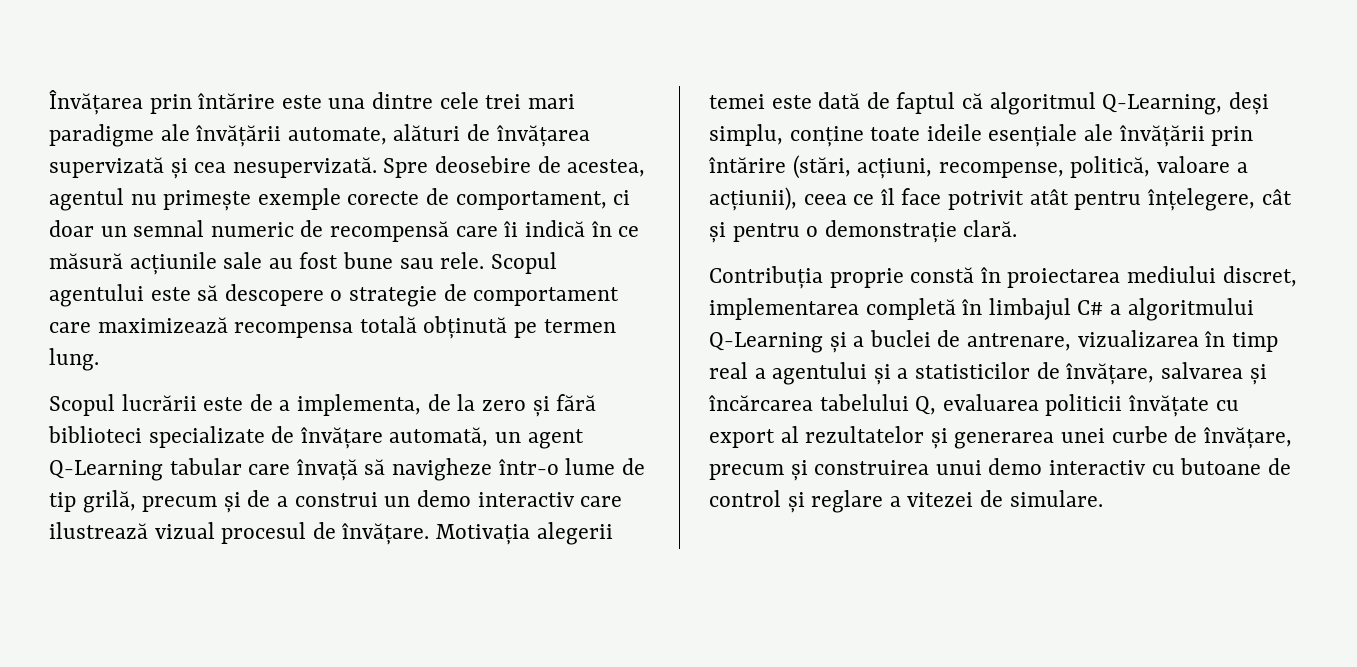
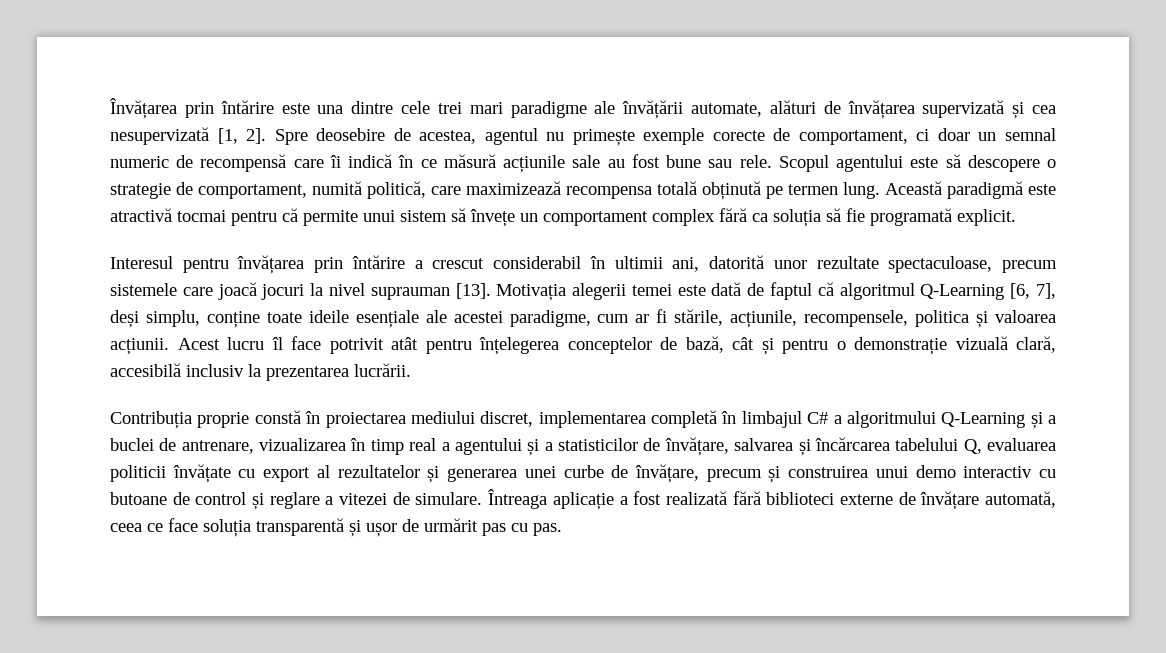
[232,157,377,178] nesupervizată. -> [110,127,267,145] nesupervizată [1, 2].
[473,287,620,306] comportament -> [198,181,426,199] comportament, numită politică,
[49,394,597,417] [48,426,584,449] [49,458,645,481] [49,490,623,513] [49,522,430,545] // Scopul lucrării este de a implementa, de la zero și fără biblioteci specializate de învățare automată, un agent Q-Learning tabular care învață să navigheze într-o lume de tip grilă, precum și de a construi un demo interactiv care ilustrează vizual procesul de învățare. -> [885,181,1056,199] [110,208,1016,227] [110,255,1058,274] [110,282,491,300] Această paradigmă este atractivă tocmai pentru că permite unui sistem să învețe un comportament complex fără ca soluția să fie programată explicit. // Interesul pentru învățarea prin întărire a crescut considerabil în ultimii ani, datorită unor rezultate spectaculoase, precum sistemele care joacă jocuri la nivel suprauman [13].
[1102,94,1223,115] Q-Learning, -> [920,283,1056,300] Q-Learning [6, 7],
[1119,125,1254,147] [709,155,1248,179] [709,187,875,211] învățării prin întărire (stări, acțiuni, recompense, politică, valoare a acțiunii), ceea ce -> [453,309,1057,328] [110,337,264,355] acestei paradigme, cum ar fi stările, acțiunile, recompensele, politica și valoarea acțiunii. Acest lucru
[1147,188,1255,211] înțelegere, -> [479,336,724,355] înțelegerea conceptelor de bază,
[963,220,1018,237] clară. -> [955,336,1056,353] [110,363,411,381] vizuală clară, accesibilă inclusiv la prezentarea lucrării.
(1103, 498) none -> [488,489,1057,510] [110,518,562,537] Întreaga aplicație a fost realizată fără biblioteci externe de învățare automată, ceea ce face soluția transparentă și ușor de urmărit pas cu pas.

